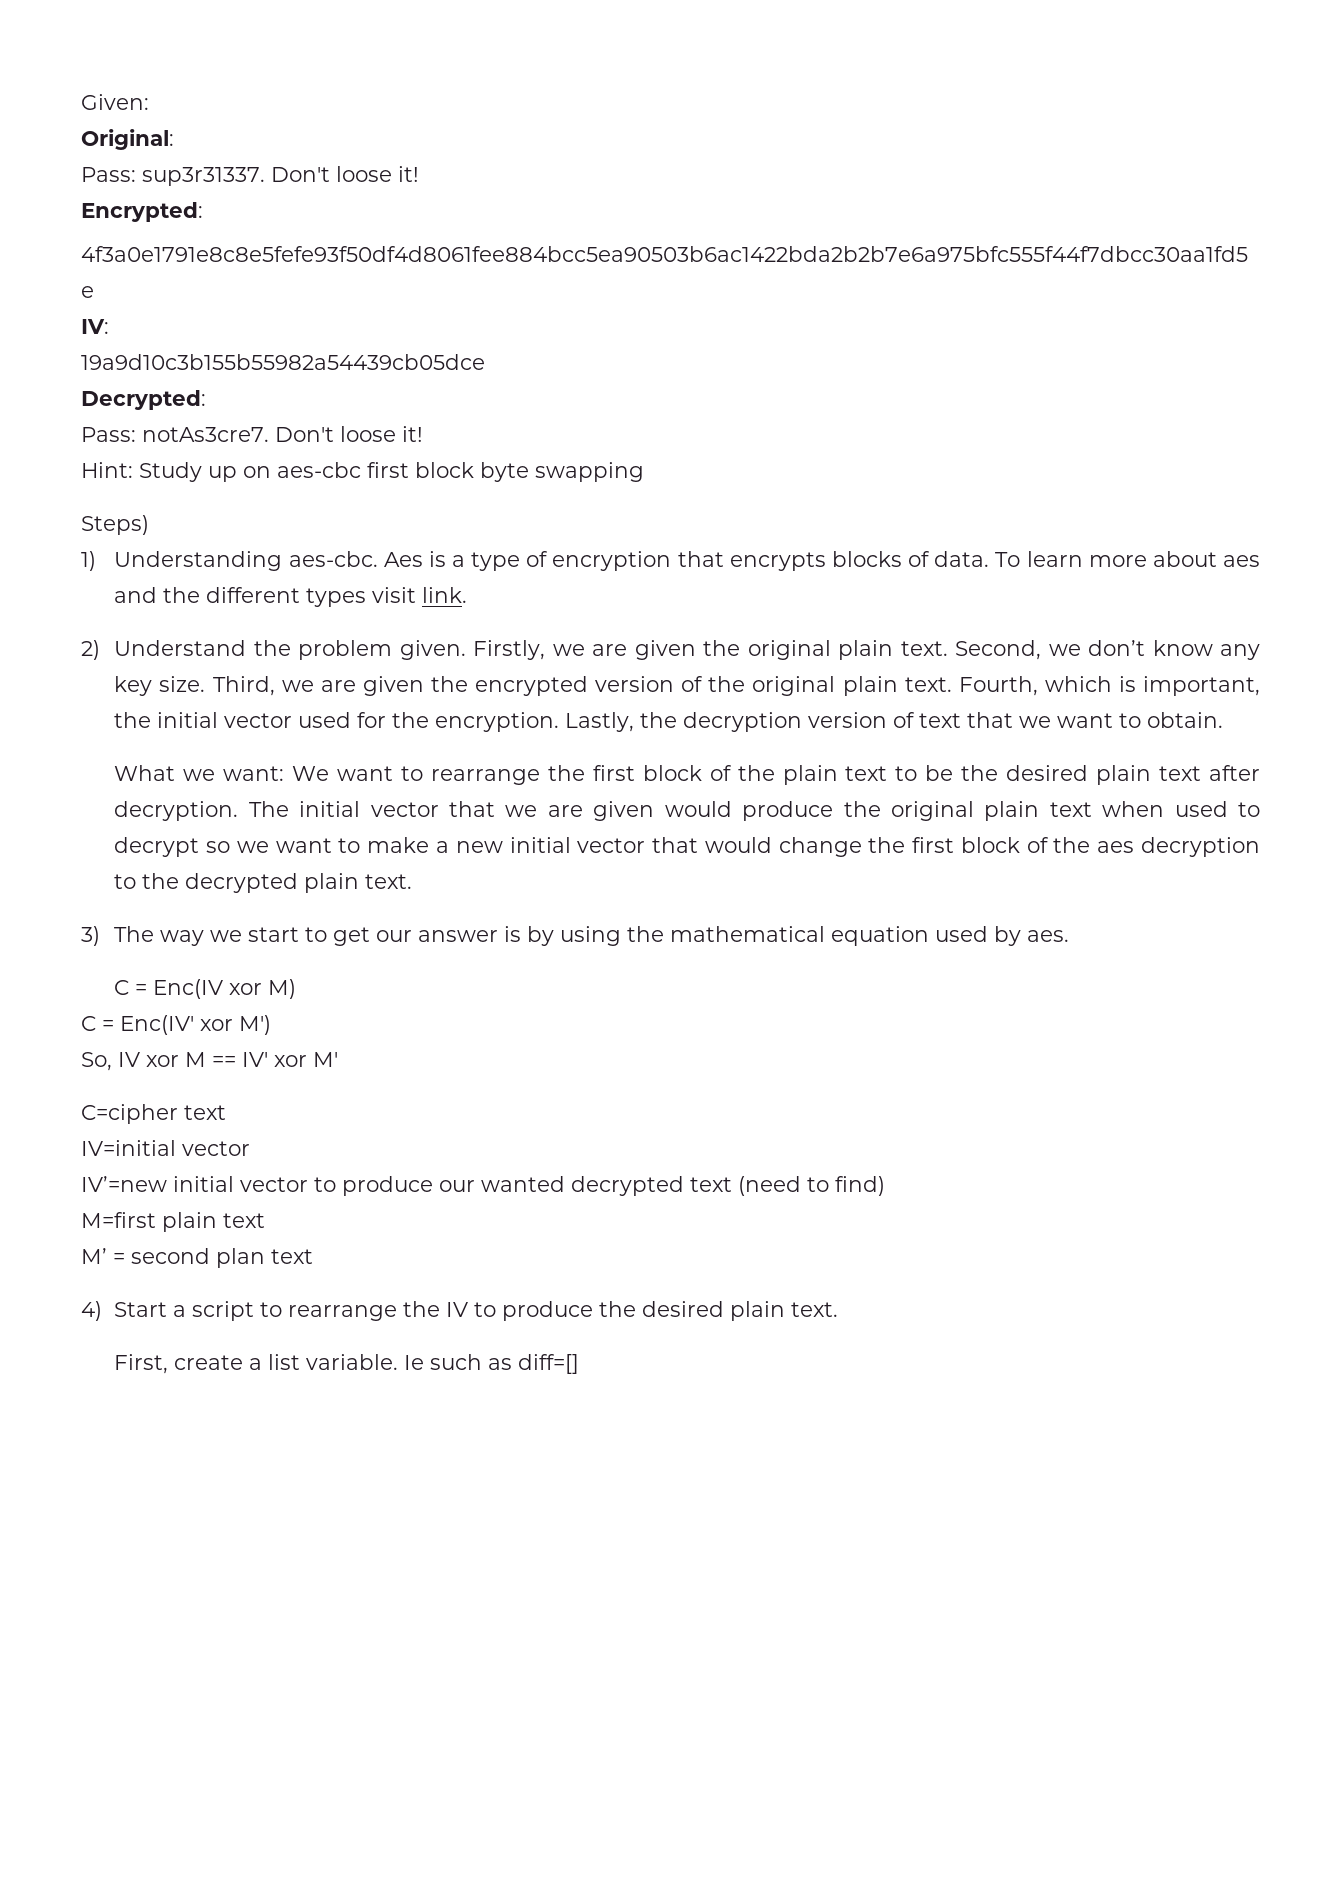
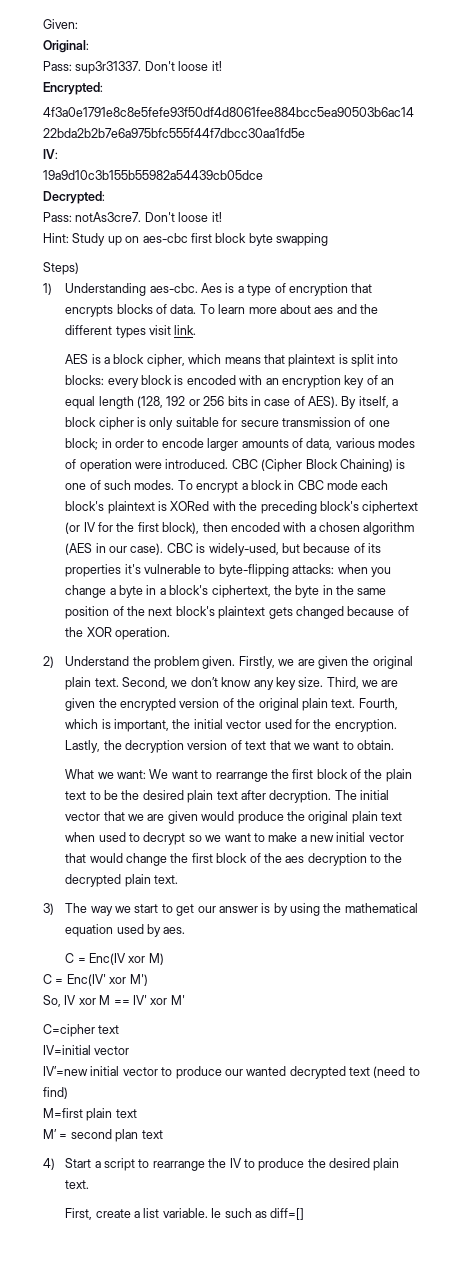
(468, 595) none -> [65,354,399,367] [65,375,395,388] [65,396,399,409] [65,417,390,430] [65,438,416,451] [65,459,406,472] [65,480,389,493] [65,501,419,514] [65,522,415,535] [65,543,382,556] [65,564,391,577] [65,585,387,598] [65,606,409,619] [65,627,171,640] // AES is a block cipher, which means that plaintext is split into blocks: every block is encoded with an encryption key of an equal length (128, 192 or 256 bits in case of AES). By itself, a block cipher is only suitable for secure transmission of one block; in order to encode larger amounts of data, various modes of operation were introduced. CBC (Cipher Block Chaining) is one of such modes. To encrypt a block in CBC mode each block's plaintext is XORed with the preceding block's ciphertext (or IV for the first block), then encoded with a chosen algorithm (AES in our case). CBC is widely-used, but because of its properties it's vulnerable to byte-flipping attacks: when you change a byte in a block's ciphertext, the byte in the same position of the next block's plaintext gets changed because of the XOR operation.

